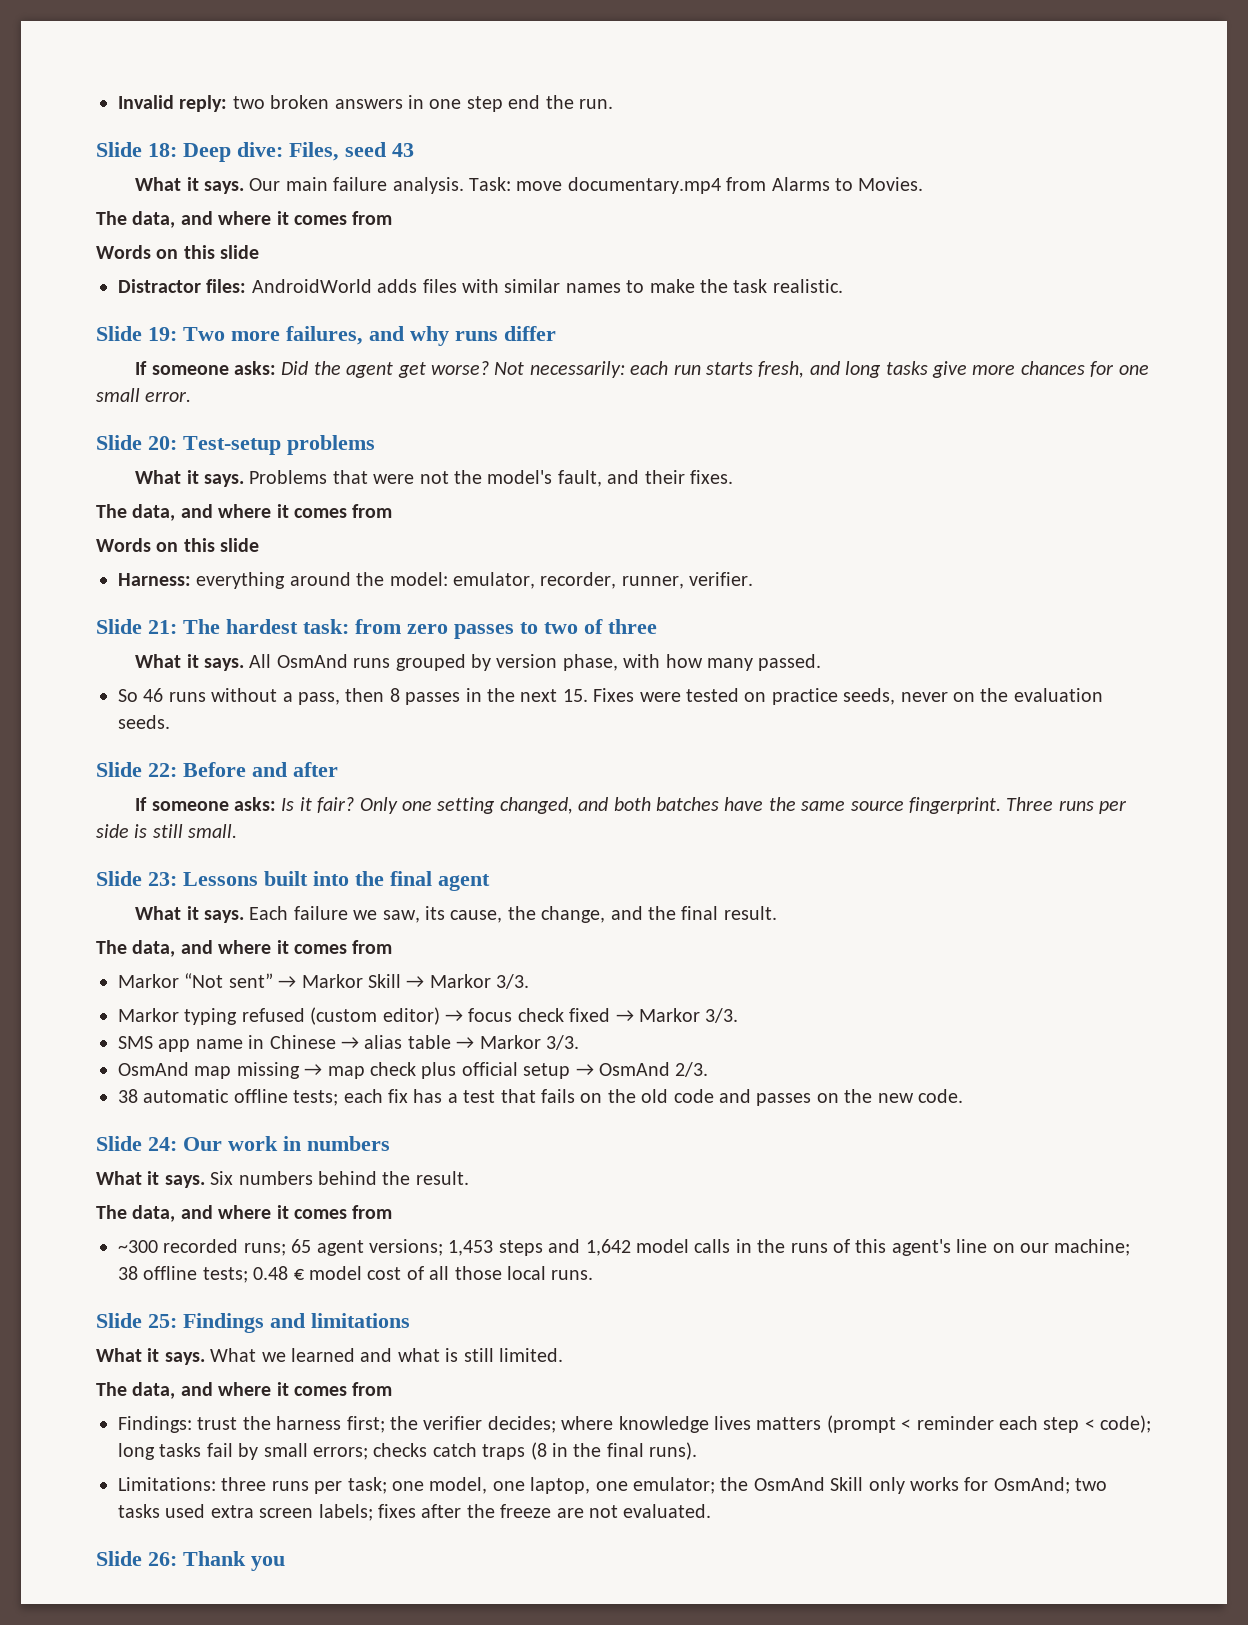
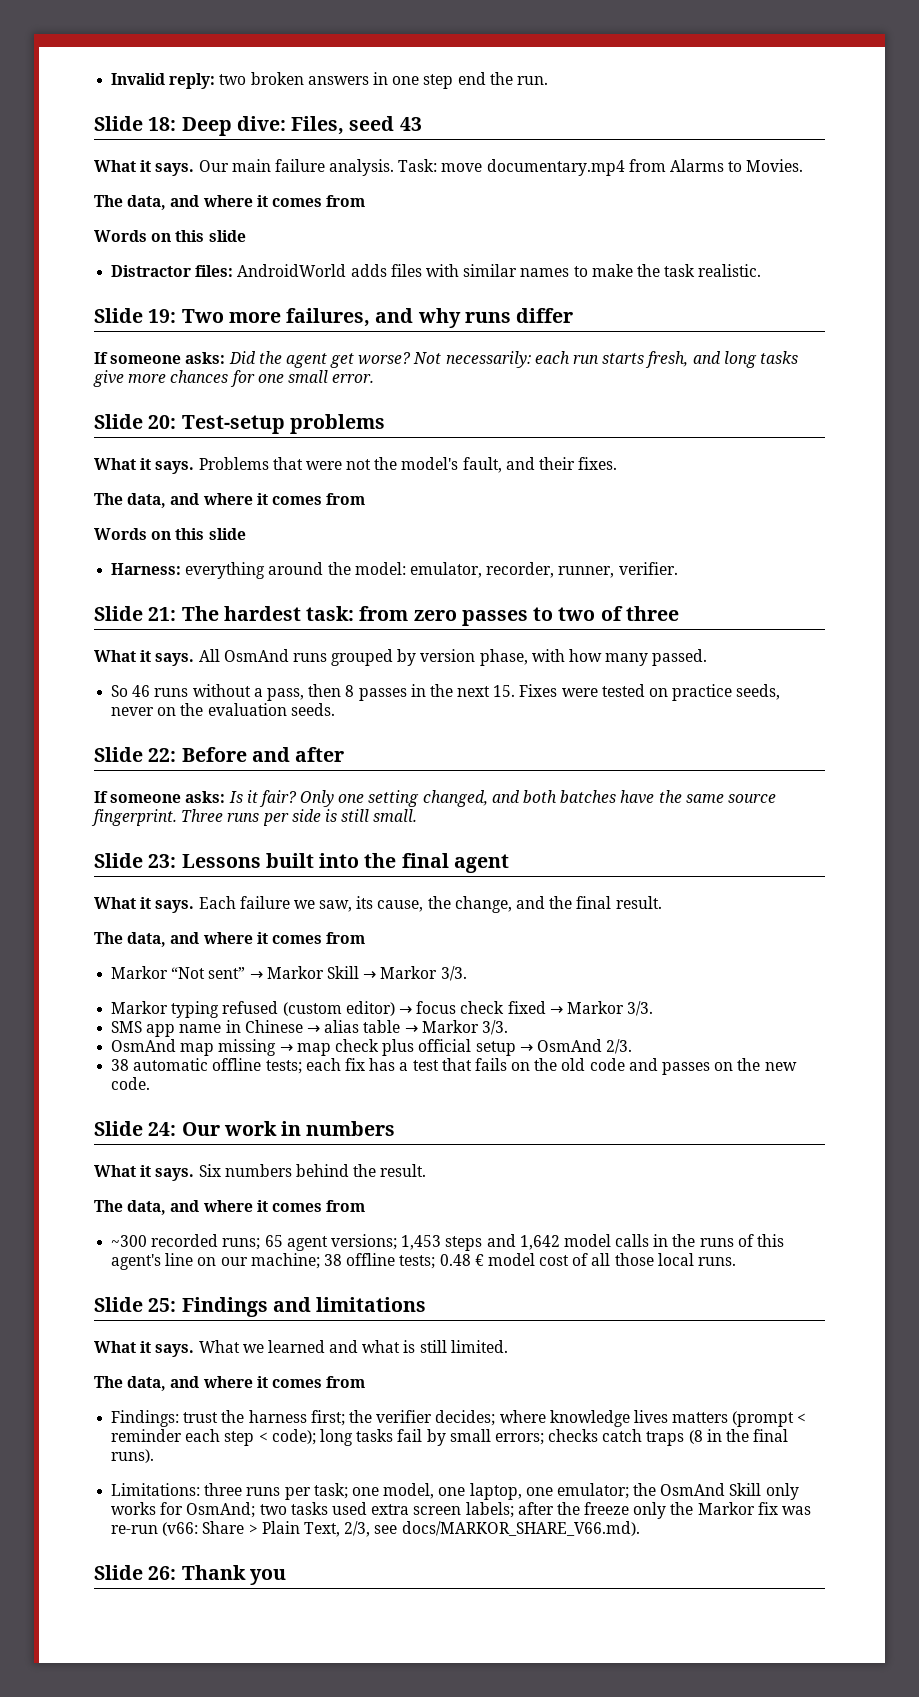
[378,1504,416,1518] fixes -> (514, 1510) none
[556,1504,712,1518] are not evaluated. -> [633,1502,812,1519] [111,1521,640,1537] only the Markor fix was re-run (v66: Share > Plain Text, 2/3, see docs/MARKOR_SHARE_V66.md).

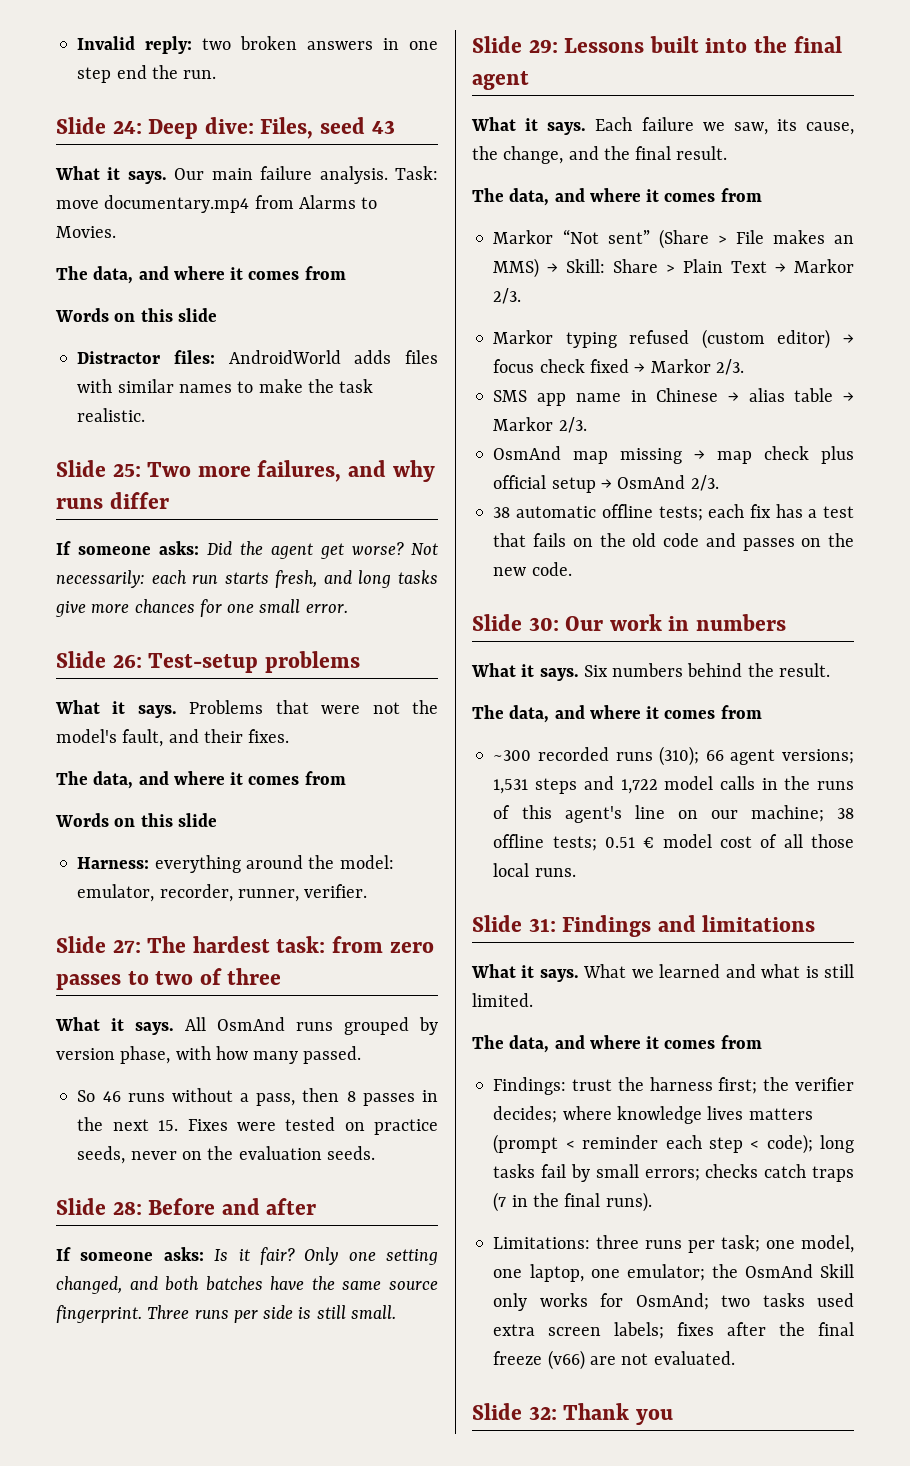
[148,117,177,131] 18: -> [112,121,142,134] 24:
[148,309,177,323] 19: -> [112,464,141,477] 25:
[148,415,177,429] 20: -> [112,654,142,668] 26:
[148,607,177,621] 21: -> [112,940,141,953] 27:
[148,748,177,762] 22: -> [112,1201,142,1215] 28:
[148,854,177,868] 23: -> [528,39,558,53] 29:
[249,966,467,981] → Markor Skill → Markor 3/3. -> [658,229,854,249] [493,258,854,278] [493,288,522,304] (Share > File makes an MMS) → Skill: Share > Plain Text → Markor 2/3.
[627,1001,654,1016] 3/3. -> [715,359,744,375] 2/3.
[481,1020,508,1035] 3/3. -> [558,417,587,433] 2/3.
[148,1122,177,1136] 24: -> [528,617,559,631] 30:
[222,1235,283,1250] runs; 65 -> [615,746,724,766] runs (310); 66
[401,1235,442,1250] 1,453 -> [493,779,529,794] 1,531
[519,1235,560,1250] 1,642 -> [620,779,658,794] 1,722
[439,1254,471,1266] 0.48 -> [605,837,636,848] 0.51
[148,1298,177,1312] 25: -> [528,918,556,932] 31:
[688,1430,703,1444] (8 -> [493,1192,507,1212] (7
(514, 1510) none -> [677,1322,715,1336] fixes
[584,1502,812,1519] [111,1521,640,1537] [94,1565,177,1580] freeze only the Markor fix was re-run (v66: Share > Plain Text, 2/3, see docs/MARKOR_SHARE_V66.md). // Slide 26: -> [818,1322,854,1336] [493,1350,735,1370] [472,1403,557,1420] final freeze (v66) are not evaluated. // Slide 32:

